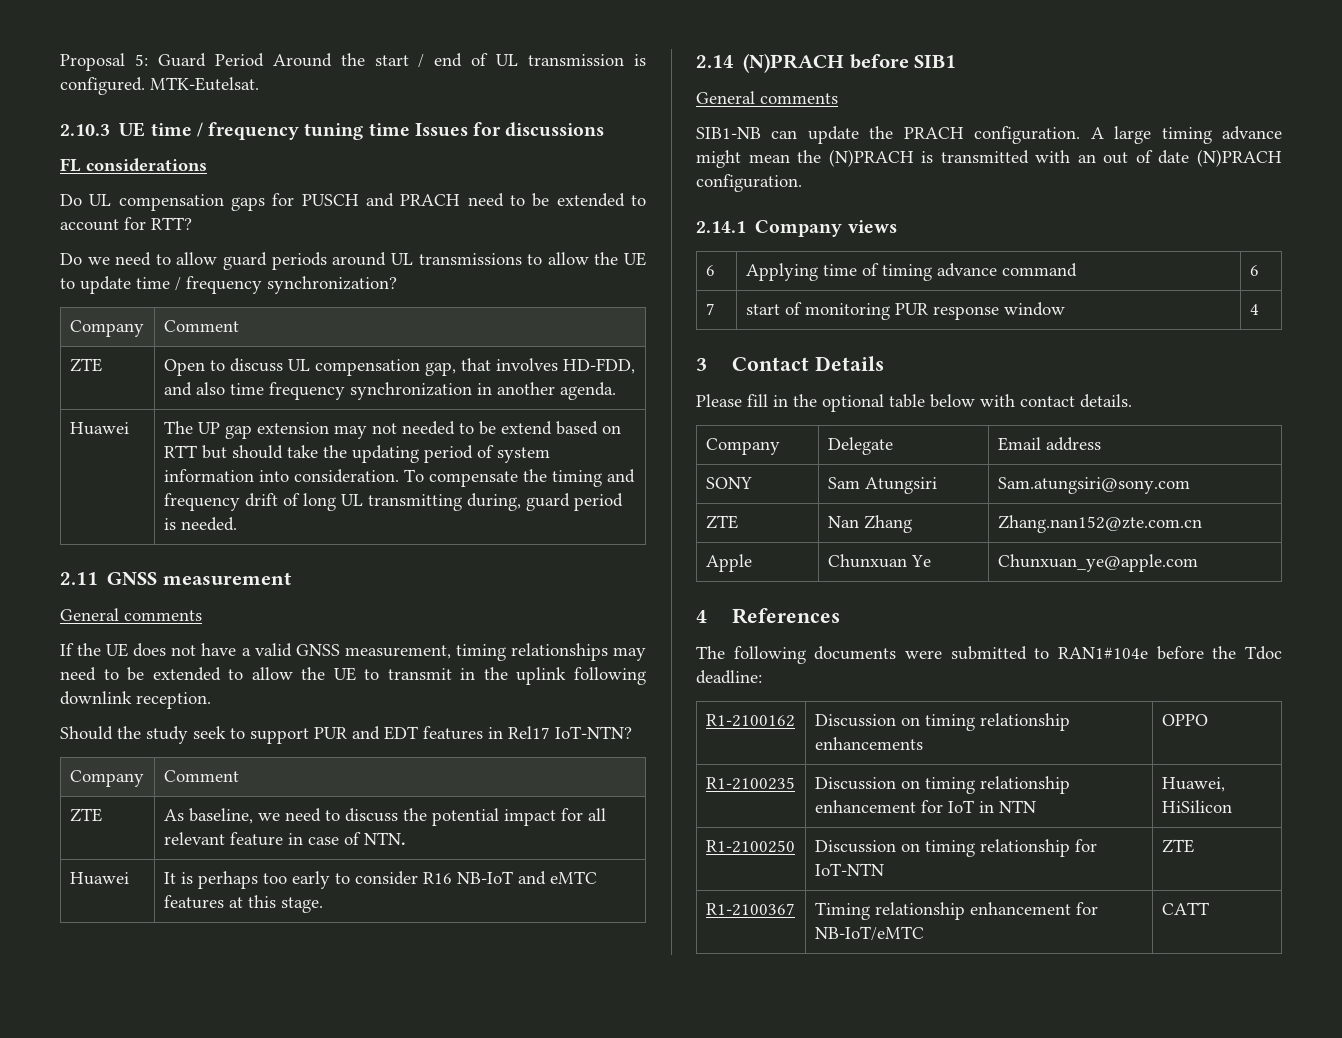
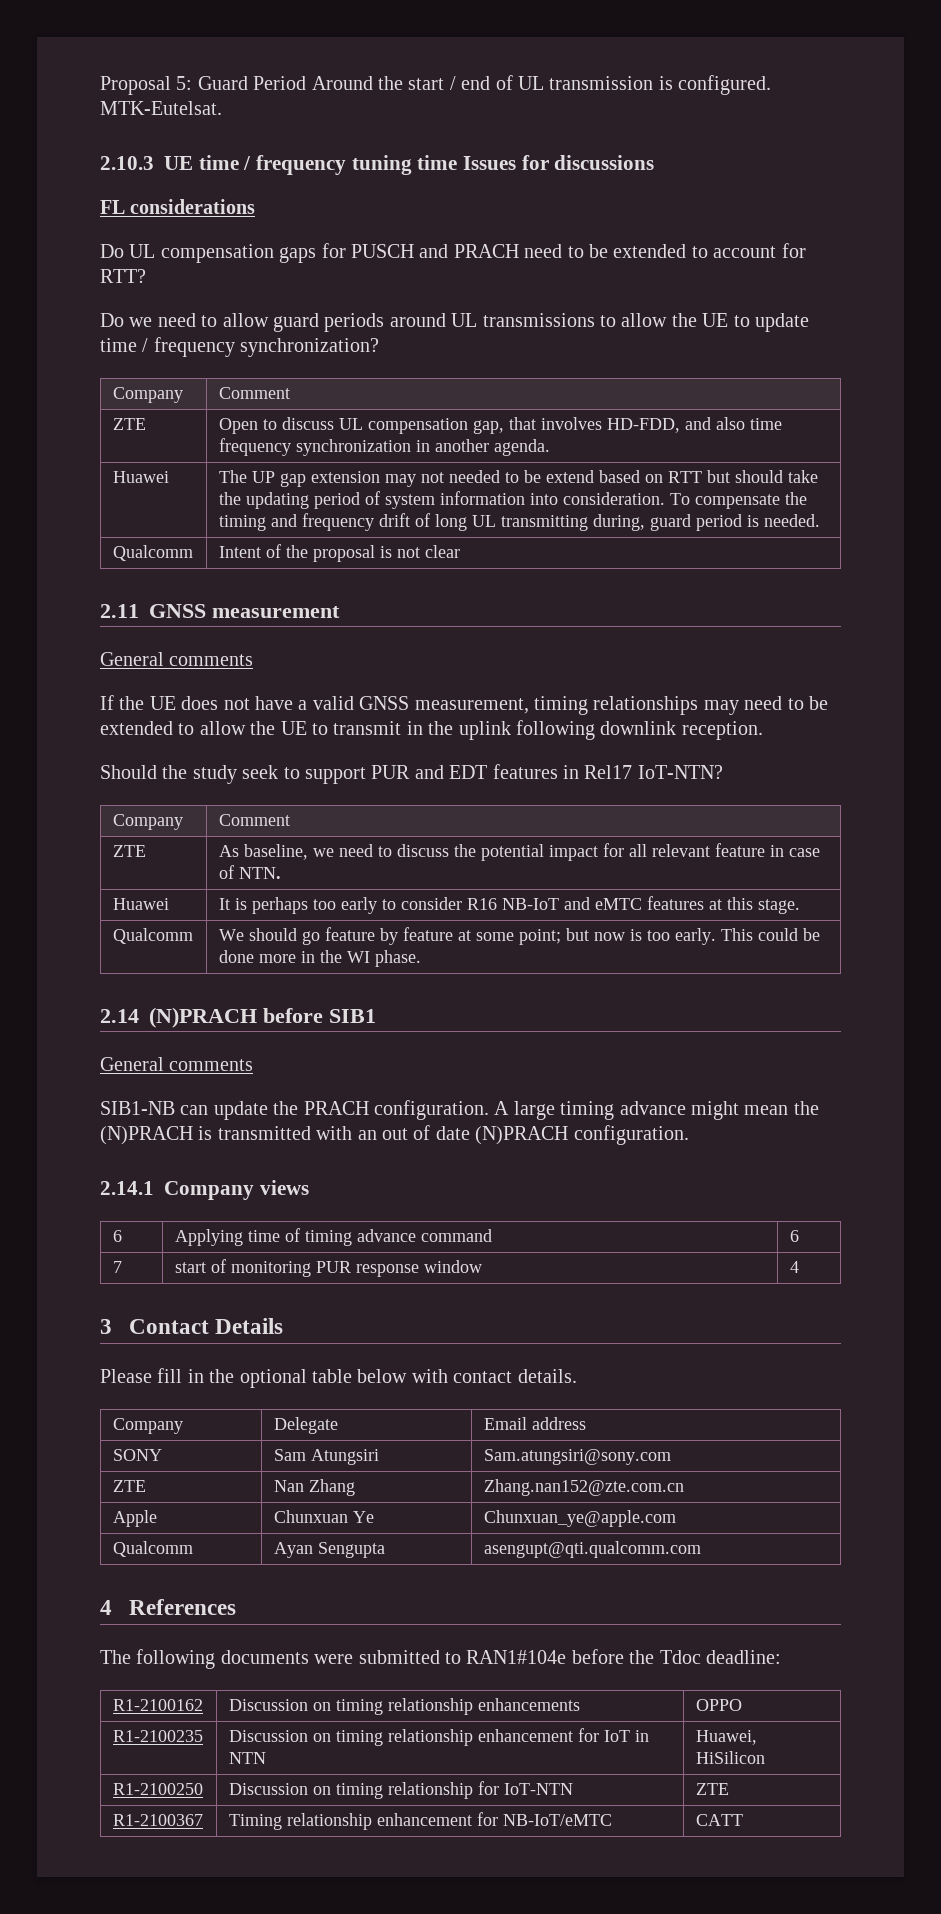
(237, 524) none -> [112,545,193,561] [218,544,460,562] // Qualcomm | Intent of the proposal is not clear
(323, 905) none -> [112,928,193,944] [218,927,820,945] [218,950,421,967] // Qualcomm | We should go feature by feature at some point; but now is too early. This could be done more in the WI phase.
(1198, 563) none -> [112,1541,193,1557] [273,1542,385,1558] [483,1541,701,1558] // Qualcomm | Ayan Sengupta | asengupt@qti.qualcomm.com

